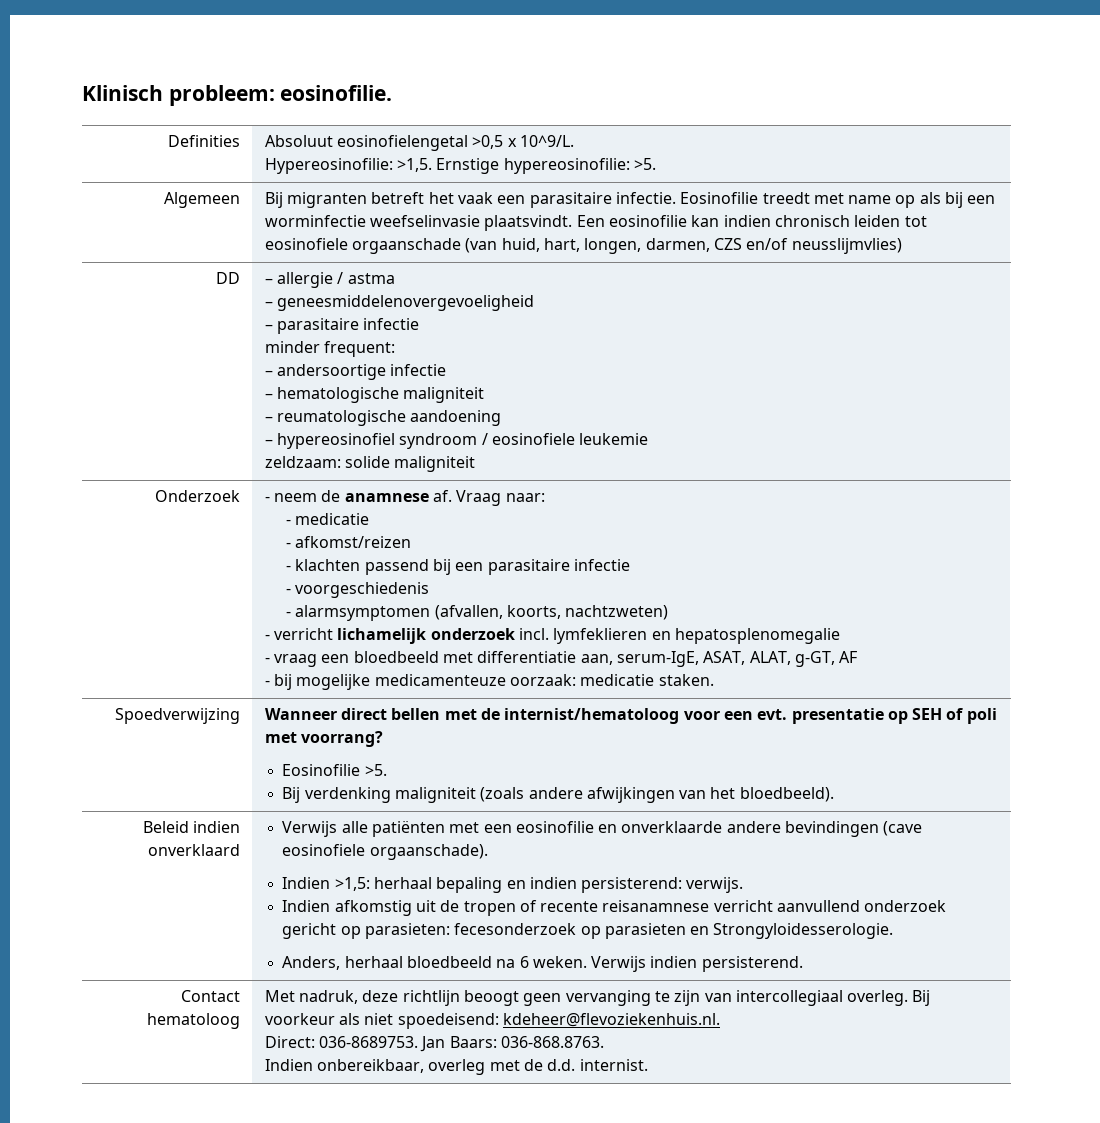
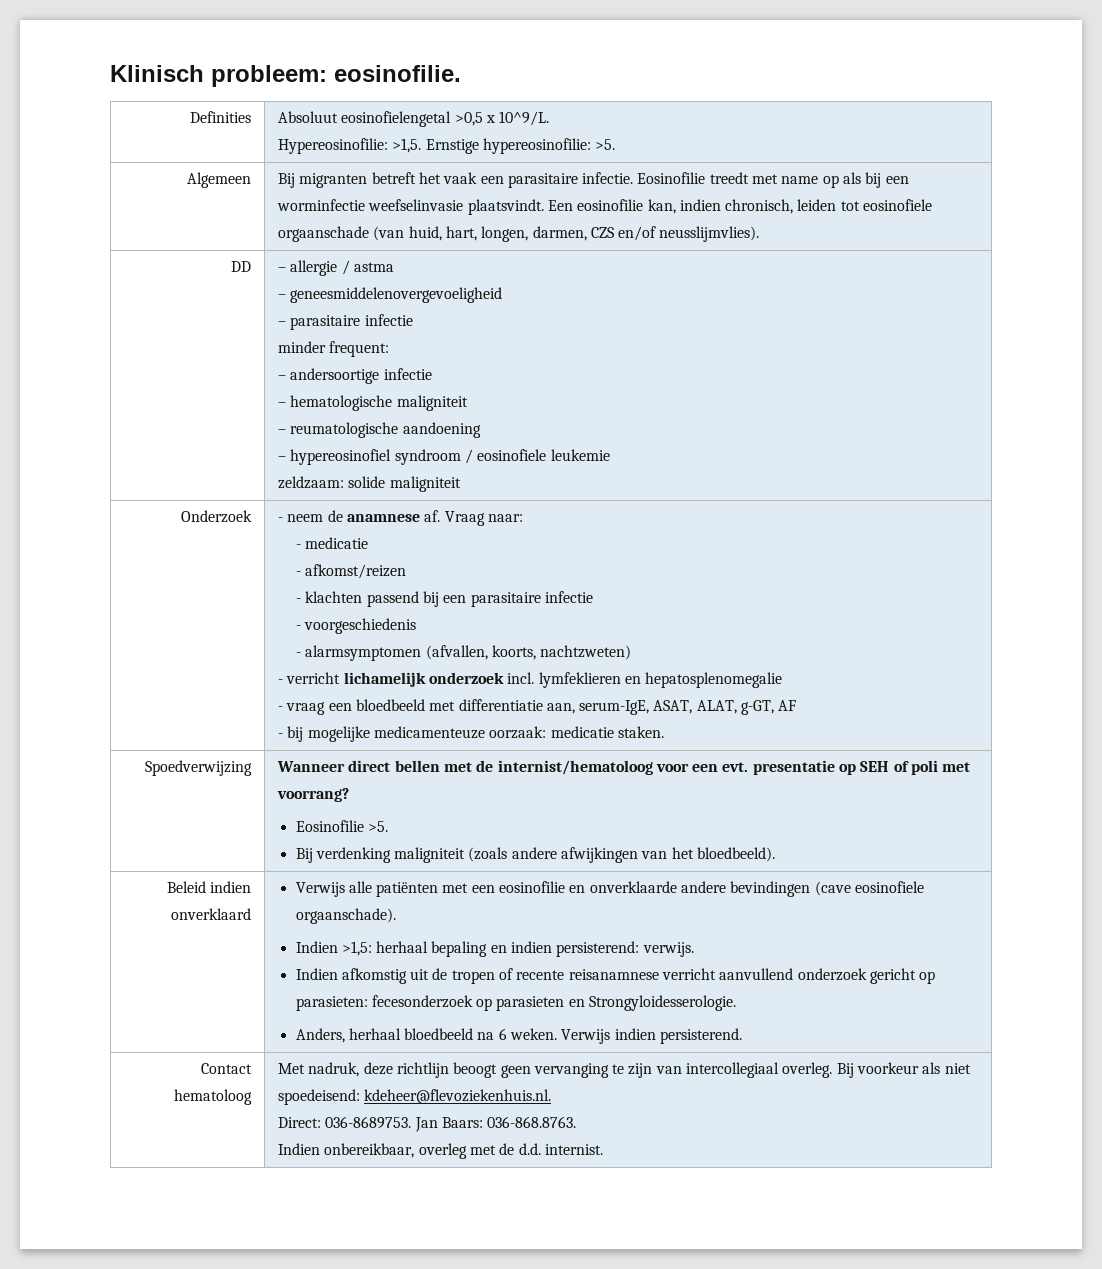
[691,215,850,227] kan indien chronisch -> [647,199,794,214] kan, indien chronisch,
[791,238,902,254] neusslijmvlies) -> [659,226,760,242] neusslijmvlies).

